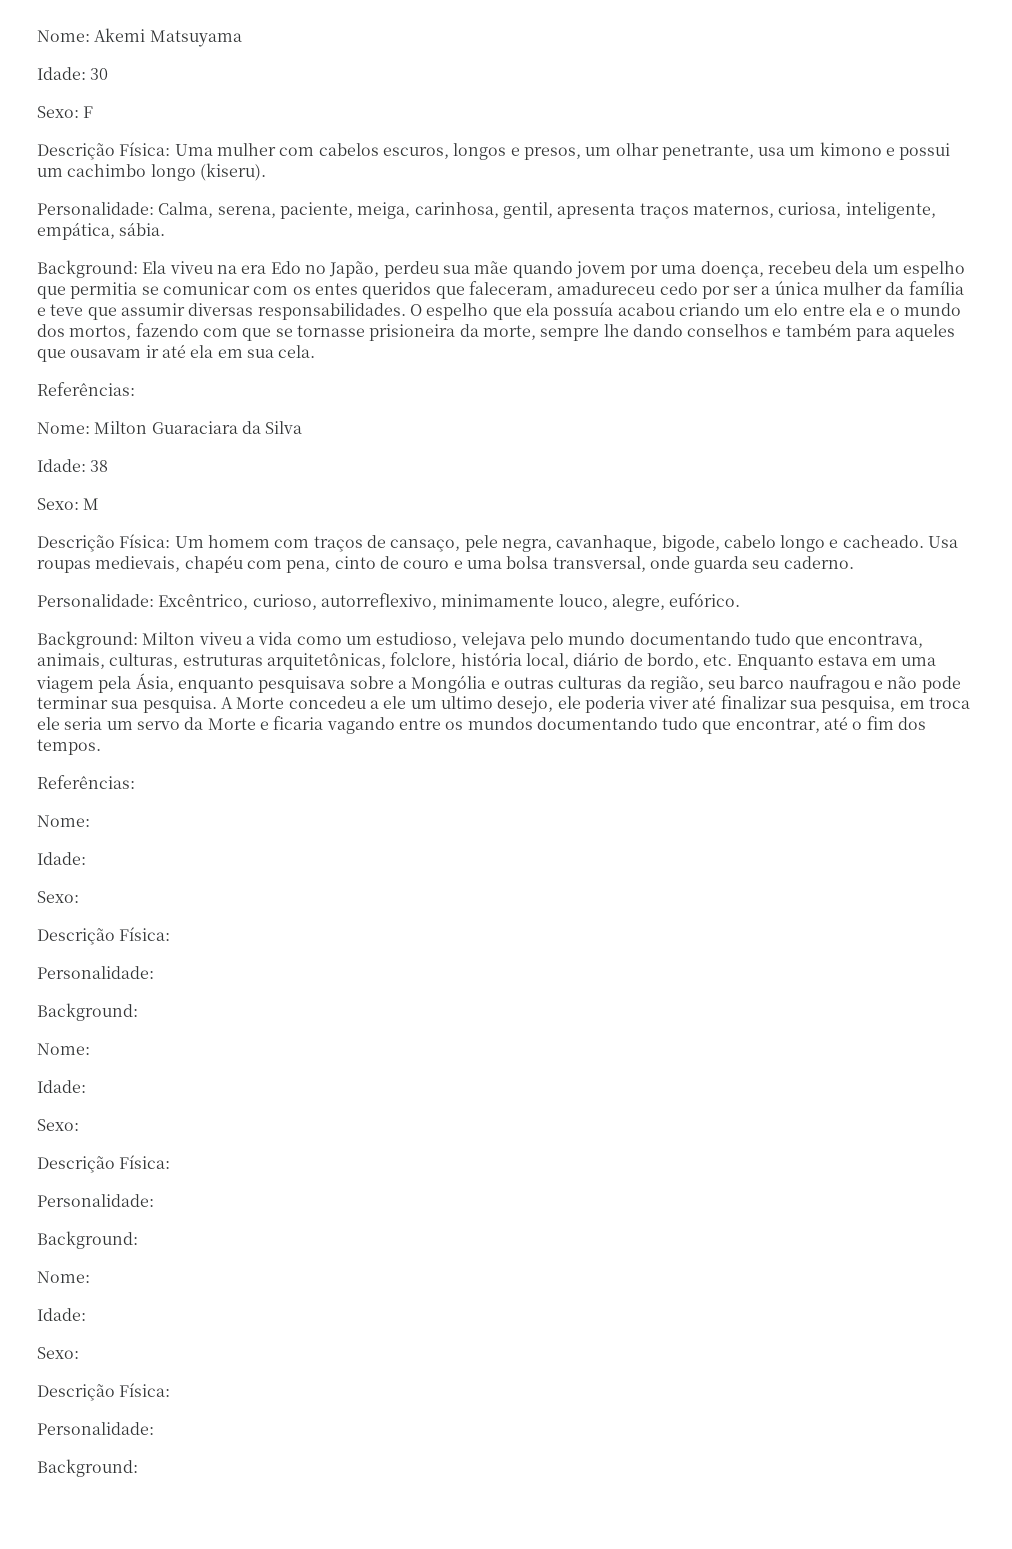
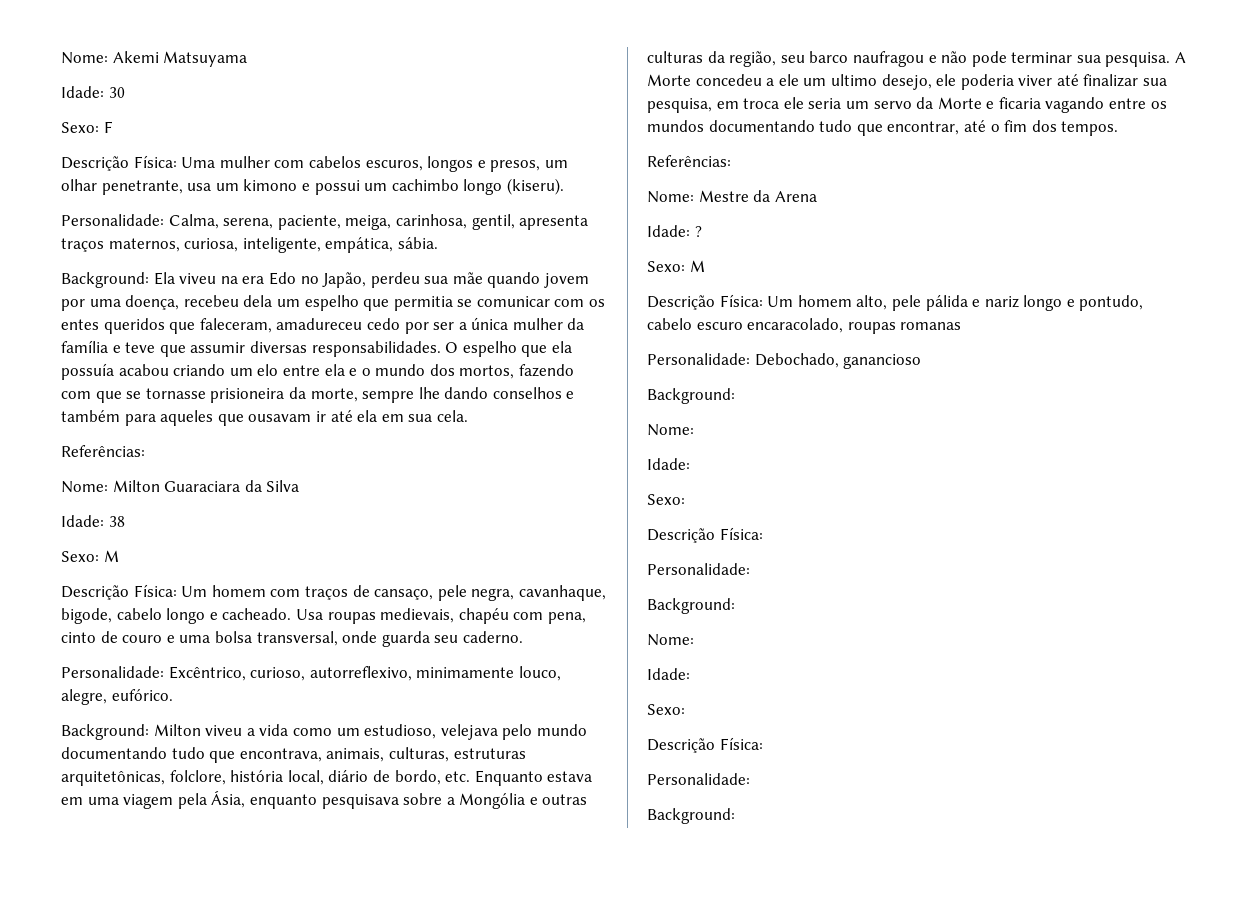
[37,852,86,865] [37,891,79,903] [37,927,171,945] [37,966,154,979] // Idade: // Sexo: // Descrição Física: // Personalidade: -> [698,190,817,202] [647,225,702,237] [647,260,705,272] [647,294,1144,311] [647,318,962,334] [647,353,922,369] Mestre da Arena // Idade: ? // Sexo: M // Descrição Física: Um homem alto, pele pálida e nariz longo e pontudo, cabelo escuro encaracolado, roupas romanas // Personalidade: Debochado, ganancioso

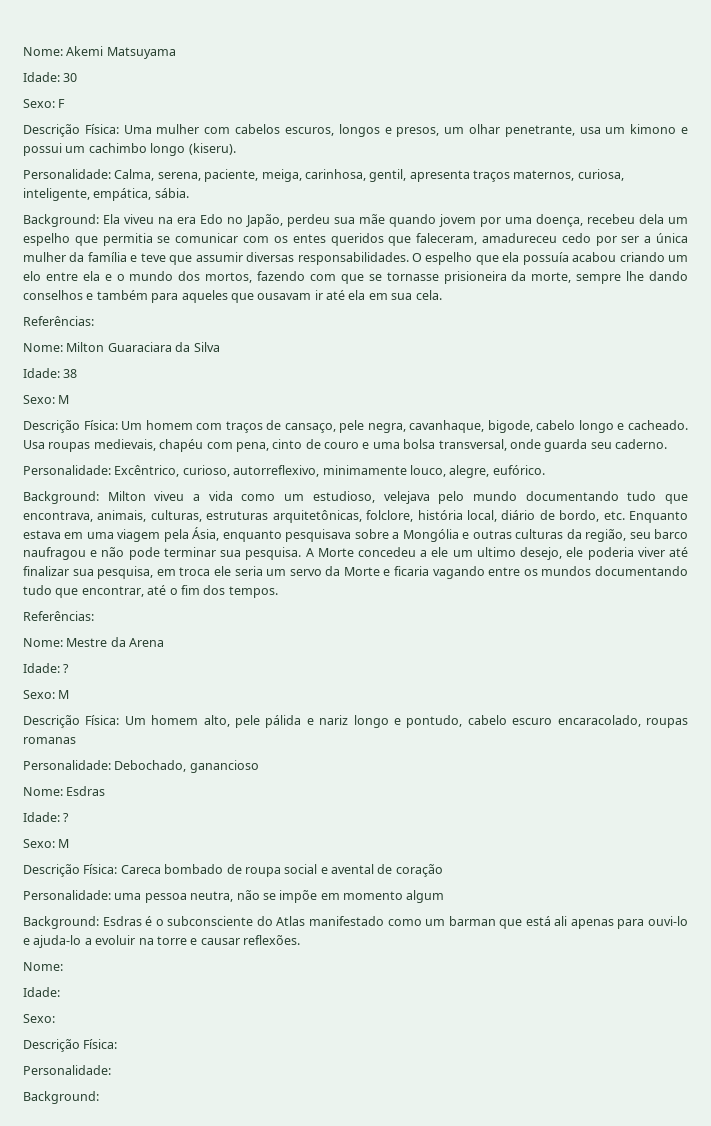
[647,388,735,404] [647,424,694,436] [647,458,690,470] [647,494,685,505] [647,527,763,543] [647,563,750,575] [647,598,735,614] [647,634,694,646] [647,668,690,680] [647,704,685,715] [647,737,763,753] [647,773,750,785] [647,808,735,824] Background: // Nome: // Idade: // Sexo: // Descrição Física: // Personalidade: // Background: // Nome: // Idade: // Sexo: // Descrição Física: // Personalidade: // Background: -> [23,786,106,796] [23,812,70,822] [23,839,70,848] [23,864,443,877] [23,890,445,903] [23,916,688,929] [23,935,300,948] [23,962,63,971] [23,987,60,997] [23,1014,55,1023] [23,1039,118,1052] [23,1065,111,1075] [23,1091,99,1104] Nome: Esdras // Idade: ? // Sexo: M // Descrição Física: Careca bombado de roupa social e avental de coração // Personalidade: uma pessoa neutra, não se impõe em momento algum // Background: Esdras é o subconsciente do Atlas manifestado como um barman que está ali apenas para ouvi-lo e ajuda-lo a evoluir na torre e causar reflexões. // Nome: // Idade: // Sexo: // Descrição Física: // Personalidade: // Background:

